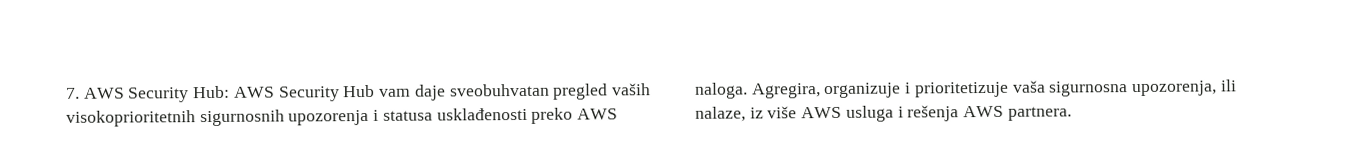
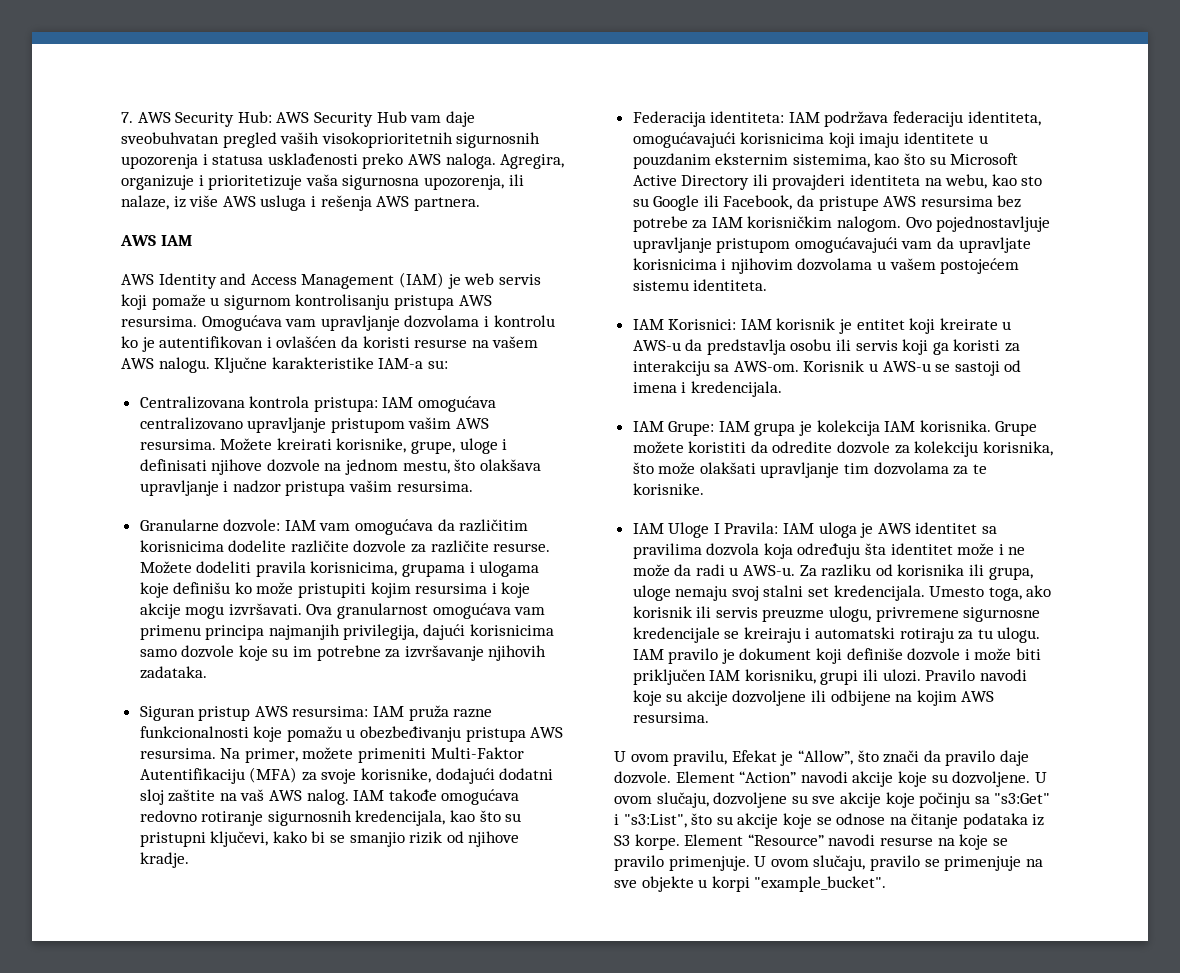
(1072, 113) none -> [120,235,192,246] [121,272,541,289] [121,294,492,310] [121,315,555,331] [121,336,539,352] [121,357,448,373] [139,396,497,412] [139,417,490,433] [139,438,508,454] [139,459,541,475] [139,480,473,496] [139,519,529,535] [139,540,551,553] [139,561,540,577] [139,582,531,598] [139,603,546,619] [139,624,554,640] [139,645,547,661] [139,666,207,679] [139,705,493,721] [139,726,564,742] [139,747,524,763] [139,767,554,784] [139,789,520,805] [139,810,522,826] [139,831,520,847] [139,852,189,868] [632,111,1041,127] [632,132,988,148] [632,153,1019,169] [632,174,1043,190] [632,195,1022,211] [632,216,1051,232] [632,237,1031,253] [632,258,1020,274] [632,279,768,291] [632,318,1012,334] [632,339,1021,355] [632,360,1022,376] [632,381,782,397] [632,420,1038,436] [632,441,1053,457] [632,462,987,478] [632,483,704,495] [632,522,998,538] [632,543,1026,559] [632,564,1033,580] [632,585,1052,601] [632,606,1041,622] [632,627,1041,643] [632,648,1042,664] [632,669,1027,685] [632,690,995,706] [632,712,709,723] [614,750,1029,766] [614,771,1047,787] [614,792,1051,808] [614,813,1045,829] [614,834,1008,850] [614,855,1043,871] [614,876,887,892] // AWS IAM // AWS Identity and Access Management (IAM) je web servis koji pomaže u sigurnom kontrolisanju pristupa AWS resursima. Omogućava vam upravljanje dozvolama i kontrolu ko je autentifikovan i ovlašćen da koristi resurse na vašem AWS nalogu. Ključne karakteristike IAM-a su: // Centralizovana kontrola pristupa: IAM omogućava centralizovano upravljanje pristupom vašim AWS resursima. Možete kreirati korisnike, grupe, uloge i definisati njihove dozvole na jednom mestu, što olakšava upravljanje i nadzor pristupa vašim resursima. // Granularne dozvole: IAM vam omogućava da različitim korisnicima dodelite različite dozvole za različite resurse. Možete dodeliti pravila korisnicima, grupama i ulogama koje definišu ko može pristupiti kojim resursima i koje akcije mogu izvršavati. Ova granularnost omogućava vam primenu principa najmanjih privilegija, dajući korisnicima samo dozvole koje su im potrebne za izvršavanje njihovih zadataka. // Siguran pristup AWS resursima: IAM pruža razne funkcionalnosti koje pomažu u obezbeđivanju pristupa AWS resursima. Na primer, možete primeniti Multi-Faktor Autentifikaciju (MFA) za svoje korisnike, dodajući dodatni sloj zaštite na vaš AWS nalog. IAM takođe omogućava redovno rotiranje sigurnosnih kredencijala, kao što su pristupni ključevi, kako bi se smanjio rizik od njihove kradje. // Federacija identiteta: IAM podržava federaciju identiteta, omogućavajući korisnicima koji imaju identitete u pouzdanim eksternim sistemima, kao što su Microsoft Active Directory ili provajderi identiteta na webu, kao sto su Google ili Facebook, da pristupe AWS resursima bez potrebe za IAM korisničkim nalogom. Ovo pojednostavljuje upravljanje pristupom omogućavajući vam da upravljate korisnicima i njihovim dozvolama u vašem postojećem sistemu identiteta. // IAM Korisnici: IAM korisnik je entitet koji kreirate u AWS-u da predstavlja osobu ili servis koji ga koristi za interakciju sa AWS-om. Korisnik u AWS-u se sastoji od imena i kredencijala. // IAM Grupe: IAM grupa je kolekcija IAM korisnika. Grupe možete koristiti da odredite dozvole za kolekciju korisnika, što može olakšati upravljanje tim dozvolama za te korisnike. // IAM Uloge I Pravila: IAM uloga je AWS identitet sa pravilima dozvola koja određuju šta identitet može i ne može da radi u AWS-u. Za razliku od korisnika ili grupa, uloge nemaju svoj stalni set kredencijala. Umesto toga, ako korisnik ili servis preuzme ulogu, privremene sigurnosne kredencijale se kreiraju i automatski rotiraju za tu ulogu. IAM pravilo je dokument koji definiše dozvole i može biti priključen IAM korisniku, grupi ili ulozi. Pravilo navodi koje su akcije dozvoljene ili odbijene na kojim AWS resursima. // U ovom pravilu, Efekat je “Allow”, što znači da pravilo daje dozvole. Element “Action” navodi akcije koje su dozvoljene. U ovom slučaju, dozvoljene su sve akcije koje počinju sa "s3:Get" i "s3:List", što su akcije koje se odnose na čitanje podataka iz S3 korpe. Element “Resource” navodi resurse na koje se pravilo primenjuje. U ovom slučaju, pravilo se primenjuje na sve objekte u korpi "example_bucket".

